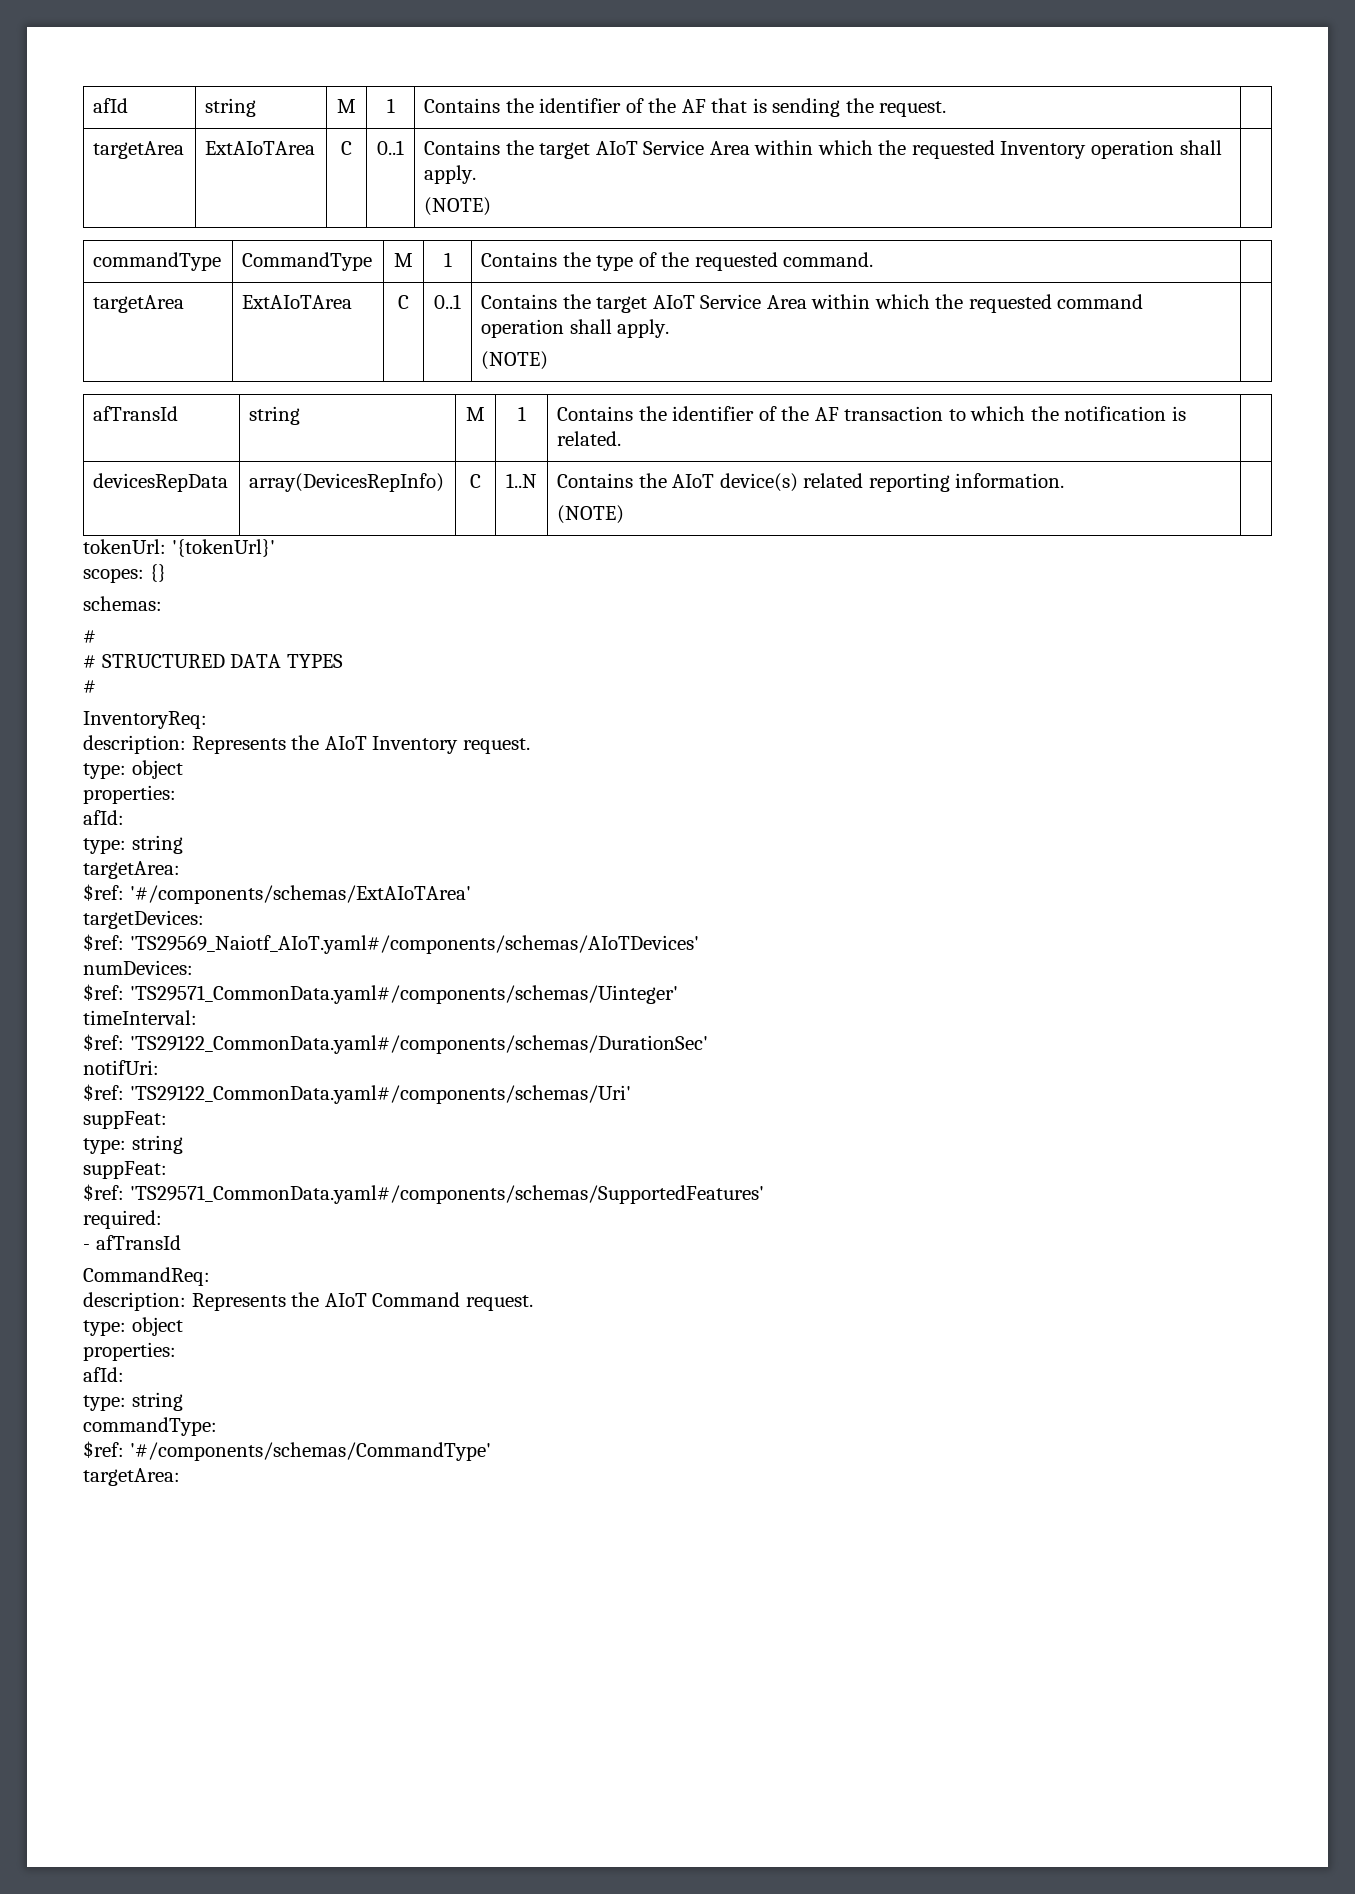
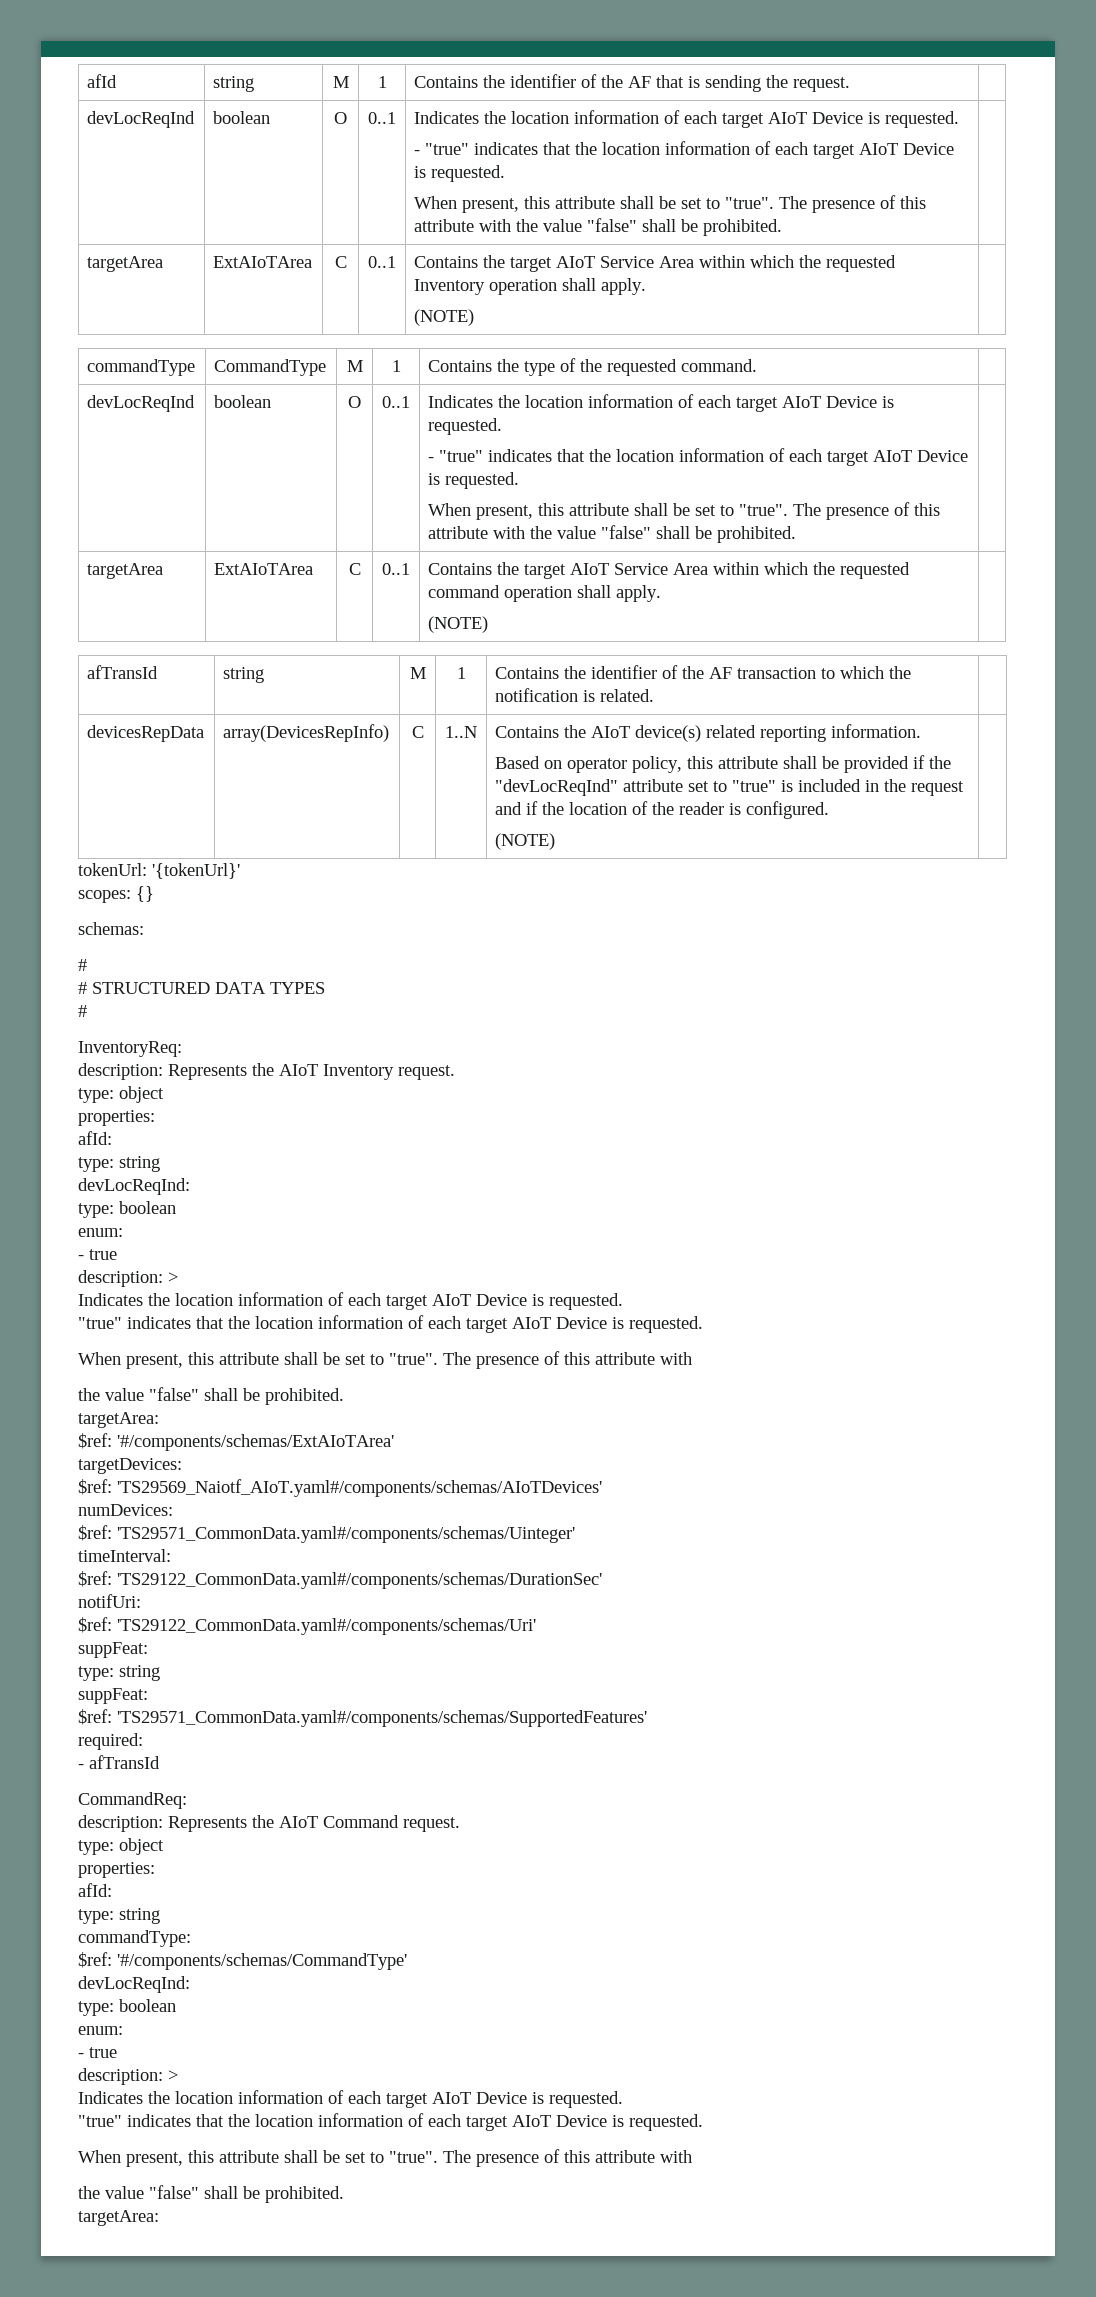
(947, 109) none -> [87,111,196,128] [213,111,271,124] [334,112,347,124] [368,112,396,124] [414,110,960,128] [414,141,955,159] [414,165,506,182] [414,195,927,213] [414,218,783,236] // devLocReqInd | boolean | O | 0..1 | Indicates the location information of each target AIoT Device is requested. // - "true" indicates that the location information of each target AIoT Device is requested. // When present, this attribute shall be set to "true". The presence of this attribute with the value "false" shall be prohibited. |
(874, 259) none -> [87,395,196,412] [214,395,272,408] [348,396,361,408] [382,396,410,408] [428,394,895,412] [428,418,503,435] [428,448,969,466] [428,472,520,489] [428,502,941,520] [428,525,797,543] // devLocReqInd | boolean | O | 0..1 | Indicates the location information of each target AIoT Device is requested. // - "true" indicates that the location information of each target AIoT Device is requested. // When present, this attribute shall be set to "true". The presence of this attribute with the value "false" shall be prohibited. |
(1065, 480) none -> [495,755,952,773] [495,779,965,796] [495,801,830,819] // Based on operator policy, this attribute shall be provided if the "devLocReqInd" attribute set to "true" is included in the request and if the location of the reader is configured.
(183, 844) none -> [78,1178,190,1195] [78,1201,176,1218] [78,1228,123,1237] [78,1249,117,1260] [78,1270,178,1287] [78,1292,623,1310] [78,1315,703,1333] [78,1351,692,1369] [78,1387,344,1405] // devLocReqInd: // type: boolean // enum: // - true // description: > // Indicates the location information of each target AIoT Device is requested. // "true" indicates that the location information of each target AIoT Device is requested. // When present, this attribute shall be set to "true". The presence of this attribute with // the value "false" shall be prohibited.
(491, 1451) none -> [78,1976,190,1993] [78,1999,176,2016] [78,2026,123,2035] [78,2047,117,2058] [78,2068,178,2085] [78,2090,623,2108] [78,2113,703,2131] [78,2149,692,2167] [78,2185,344,2203] // devLocReqInd: // type: boolean // enum: // - true // description: > // Indicates the location information of each target AIoT Device is requested. // "true" indicates that the location information of each target AIoT Device is requested. // When present, this attribute shall be set to "true". The presence of this attribute with // the value "false" shall be prohibited.

